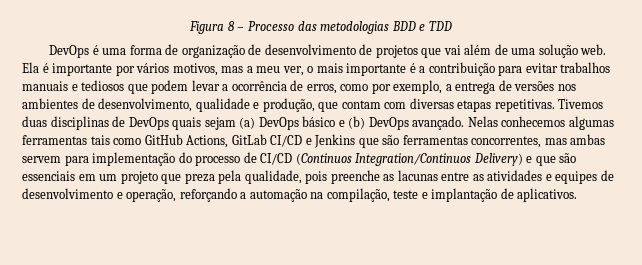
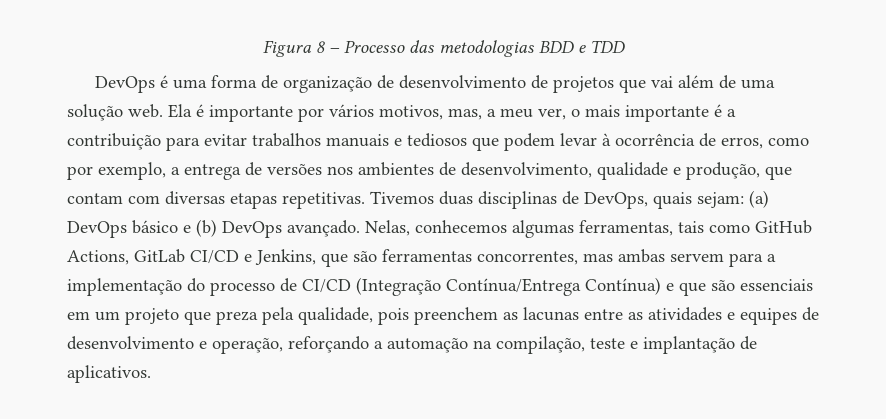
[221,66,244,73] mas -> [448,108,482,120] mas,
[222,84,229,91] a -> [602,133,611,146] à
[128,117,236,130] DevOps quais sejam -> [584,192,744,209] DevOps, quais sejam:
[467,116,498,127] Nelas -> [365,220,410,236] Nelas,
[22,135,87,145] ferramentas -> [579,220,673,236] ferramentas,
[314,134,356,148] Jenkins -> [255,249,316,265] Jenkins,
(89, 160) none -> [767,254,776,262] a
[295,153,523,166] (Continuos Integration/Continuos Delivery) -> [356,277,661,296] (Integração Contínua/Entrega Contínua)
[330,170,380,184] preenche -> [414,307,498,325] preenchem

